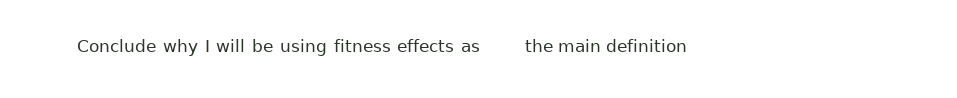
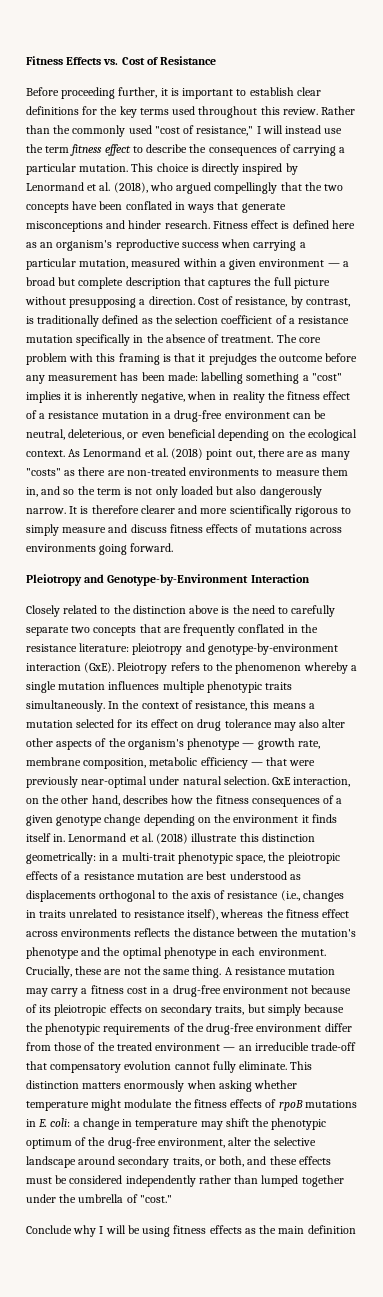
(77, 45) none -> [26,56,217,65] [26,87,321,99] [26,106,356,118] [26,125,343,137] [26,144,346,156] [26,163,298,175] [26,182,344,194] [26,201,286,213] [26,220,355,232] [26,239,306,251] [26,258,349,270] [26,277,330,289] [25,296,350,308] [26,315,350,327] [26,334,321,346] [26,353,358,365] [26,372,342,384] [26,391,351,403] [26,410,327,422] [26,429,357,441] [26,448,350,460] [26,467,348,476] [26,486,322,498] [26,505,352,517] [26,524,342,536] [26,543,174,555] [26,574,310,586] [26,605,336,617] [26,624,318,636] [26,643,338,655] [26,662,357,674] [26,681,293,693] [26,700,315,712] [26,719,346,731] [26,738,320,750] [26,757,316,769] [26,776,351,788] [26,795,343,807] [26,814,337,826] [26,833,315,844] [26,852,340,864] [26,871,301,880] [26,890,344,902] [26,909,350,920] [26,928,356,937] [26,947,326,959] [26,966,336,978] [26,985,352,997] [26,1004,345,1016] [26,1023,352,1035] [26,1042,357,1051] [26,1061,313,1073] [26,1080,298,1092] [26,1099,357,1111] [26,1118,327,1130] [26,1137,316,1149] [26,1156,331,1168] [26,1175,344,1187] [26,1194,172,1203] Fitness Effects vs. Cost of Resistance // Before proceeding further, it is important to establish clear definitions for the key terms used throughout this review. Rather than the commonly used "cost of resistance," I will instead use the term fitness effect to describe the consequences of carrying a particular mutation. This choice is directly inspired by Lenormand et al. (2018), who argued compellingly that the two concepts have been conflated in ways that generate misconceptions and hinder research. Fitness effect is defined here as an organism's reproductive success when carrying a particular mutation, measured within a given environment — a broad but complete description that captures the full picture without presupposing a direction. Cost of resistance, by contrast, is traditionally defined as the selection coefficient of a resistance mutation specifically in the absence of treatment. The core problem with this framing is that it prejudges the outcome before any measurement has been made: labelling something a "cost" implies it is inherently negative, when in reality the fitness effect of a resistance mutation in a drug-free environment can be neutral, deleterious, or even beneficial depending on the ecological context. As Lenormand et al. (2018) point out, there are as many "costs" as there are non-treated environments to measure them in, and so the term is not only loaded but also dangerously narrow. It is therefore clearer and more scientifically rigorous to simply measure and discuss fitness effects of mutations across environments going forward. // Pleiotropy and Genotype-by-Environment Interaction // Closely related to the distinction above is the need to carefully separate two concepts that are frequently conflated in the resistance literature: pleiotropy and genotype-by-environment interaction (GxE). Pleiotropy refers to the phenomenon whereby a single mutation influences multiple phenotypic traits simultaneously. In the context of resistance, this means a mutation selected for its effect on drug tolerance may also alter other aspects of the organism's phenotype — growth rate, membrane composition, metabolic efficiency — that were previously near-optimal under natural selection. GxE interaction, on the other hand, describes how the fitness consequences of a given genotype change depending on the environment it finds itself in. Lenormand et al. (2018) illustrate this distinction geometrically: in a multi-trait phenotypic space, the pleiotropic effects of a resistance mutation are best understood as displacements orthogonal to the axis of resistance (i.e., changes in traits unrelated to resistance itself), whereas the fitness effect across environments reflects the distance between the mutation's phenotype and the optimal phenotype in each environment. Crucially, these are not the same thing. A resistance mutation may carry a fitness cost in a drug-free environment not because of its pleiotropic effects on secondary traits, but simply because the phenotypic requirements of the drug-free environment differ from those of the treated environment — an irreducible trade-off that compensatory evolution cannot fully eliminate. This distinction matters enormously when asking whether temperature might modulate the fitness effects of rpoB mutations in E. coli: a change in temperature may shift the phenotypic optimum of the drug-free environment, alter the selective landscape around secondary traits, or both, and these effects must be considered independently rather than lumped together under the umbrella of "cost." //

